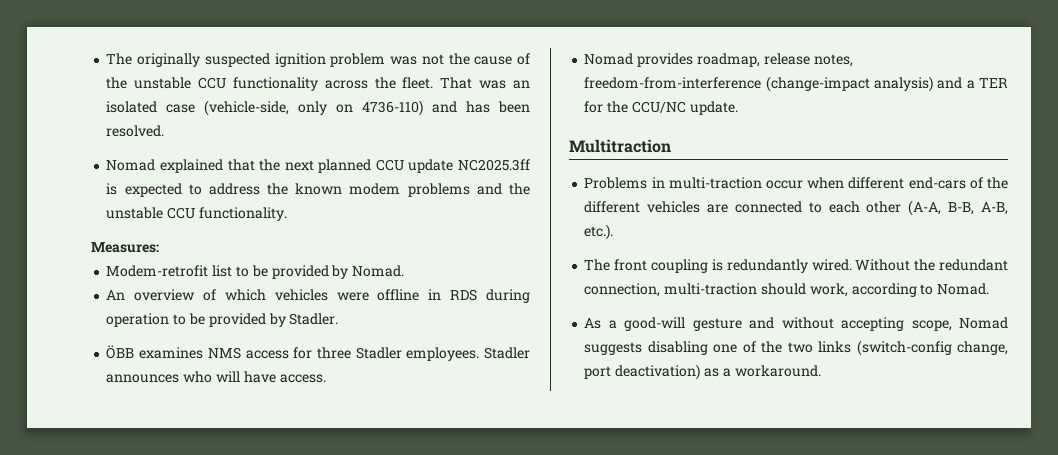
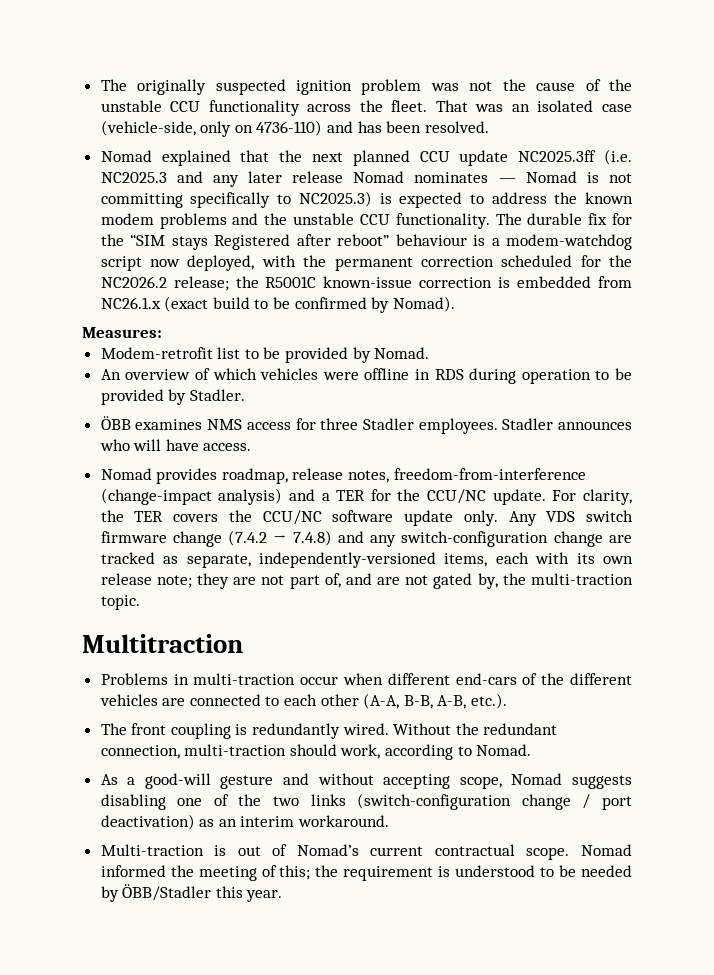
(530, 165) none -> [604,149,633,165] [100,171,632,187] [100,191,372,208] (i.e. NC2025.3 and any later release Nomad nominates — Nomad is not committing specifically to NC2025.3)
(287, 214) none -> [495,213,632,225] [100,234,632,250] [100,255,633,271] [100,276,632,291] [100,296,455,313] The durable fix for the “SIM stays Registered after reboot” behaviour is a modem-watchdog script now deployed, with the permanent correction scheduled for the NC2026.2 release; the R5001C known-issue correction is embedded from NC26.1.x (exact build to be confirmed by Nomad).
(738, 108) none -> [552,489,632,505] [100,510,633,526] [100,530,632,547] [100,552,633,568] [100,573,633,589] [100,595,140,610] For clarity, the TER covers the CCU/NC software update only. Any VDS switch firmware change (7.4.2 → 7.4.8) and any switch-configuration change are tracked as separate, independently-versioned items, each with its own release note; they are not part of, and are not gated by, the multi-traction topic.
[856,340,1008,356] (switch-config change, -> [357,793,591,810] (switch-configuration change /
[722,368,731,377] a -> [218,816,295,827] an interim
(821, 371) none -> [100,844,632,860] [100,865,632,881] [100,884,283,902] // Multi-traction is out of Nomad’s current contractual scope. Nomad informed the meeting of this; the requirement is understood to be needed by ÖBB/Stadler this year.

